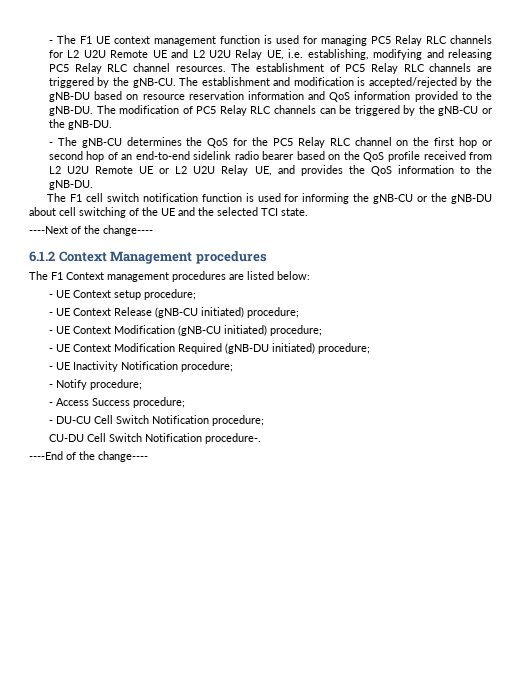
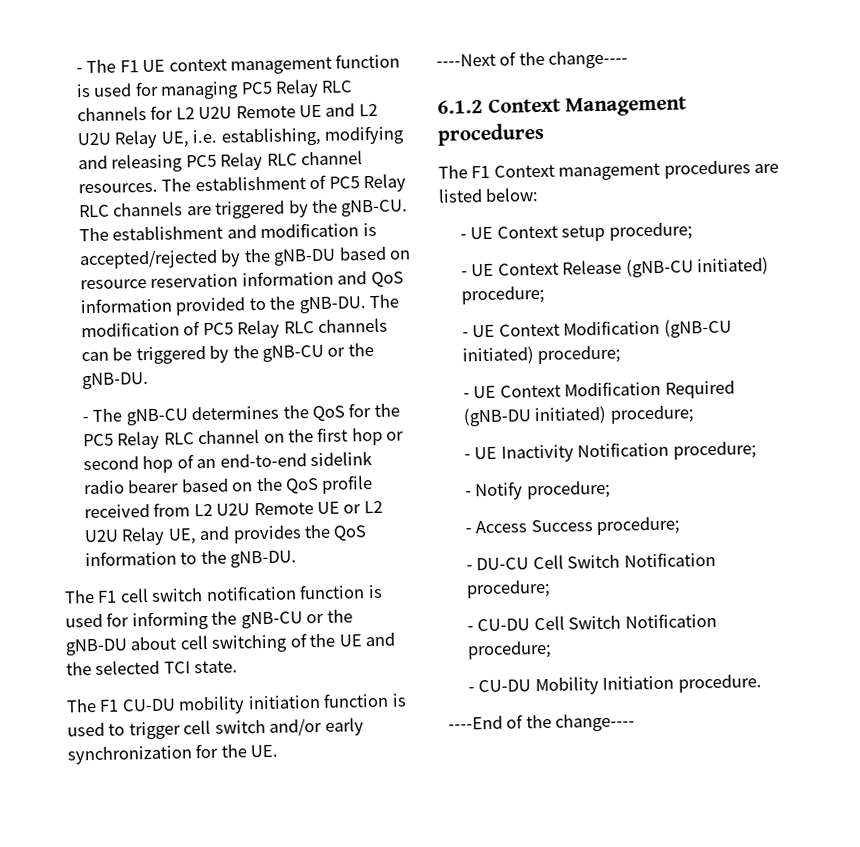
(308, 212) none -> [66,692,407,715] [67,717,364,740] [67,743,279,765] // The F1 CU-DU mobility initiation function is used to trigger cell switch and/or early synchronization for the UE.
(264, 420) none -> [466,625,474,632] -
[204,433,261,444] procedure-. -> [466,640,552,660] [467,674,762,696] procedure; // - CU-DU Mobility Initiation procedure.

